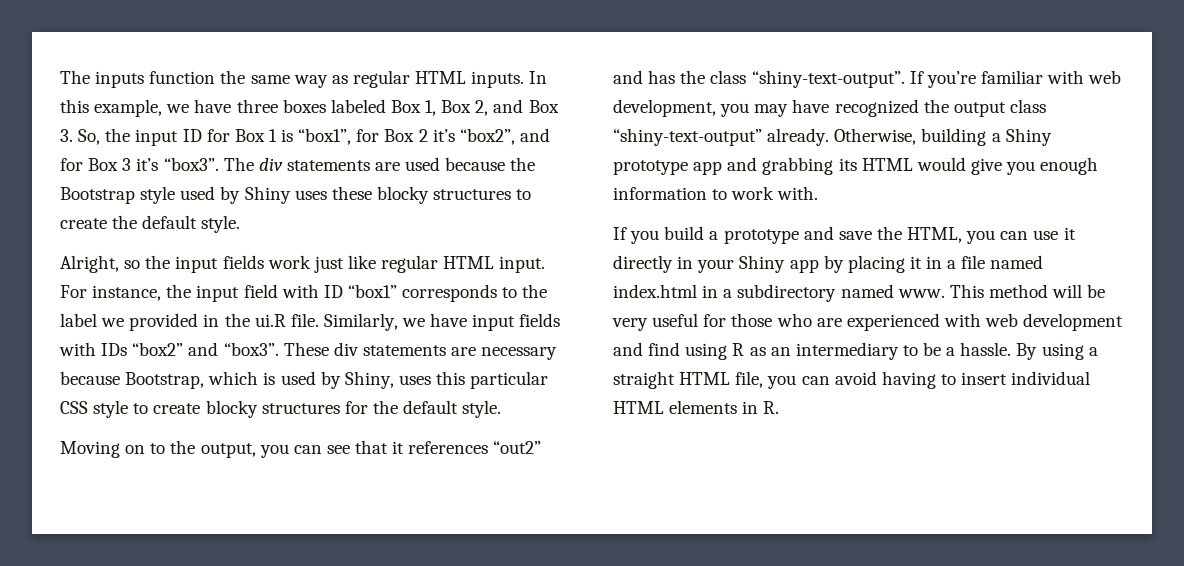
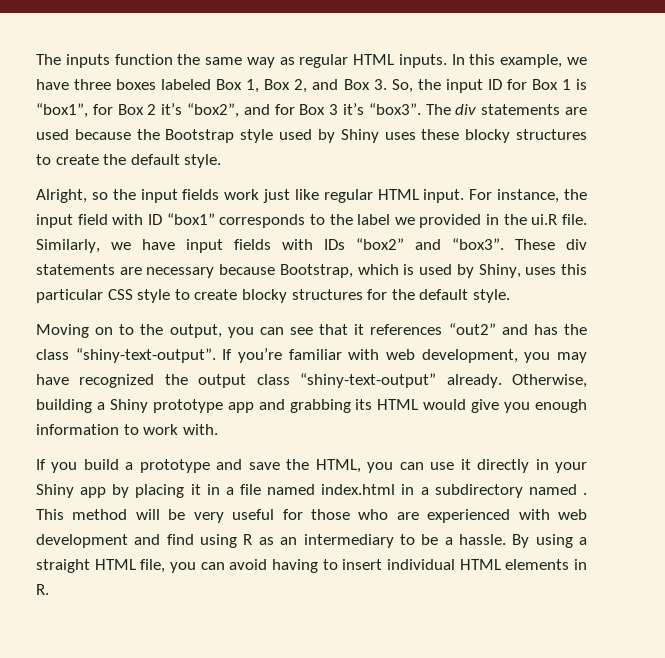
[897,289,945,298] www. -> [583,493,587,495] .

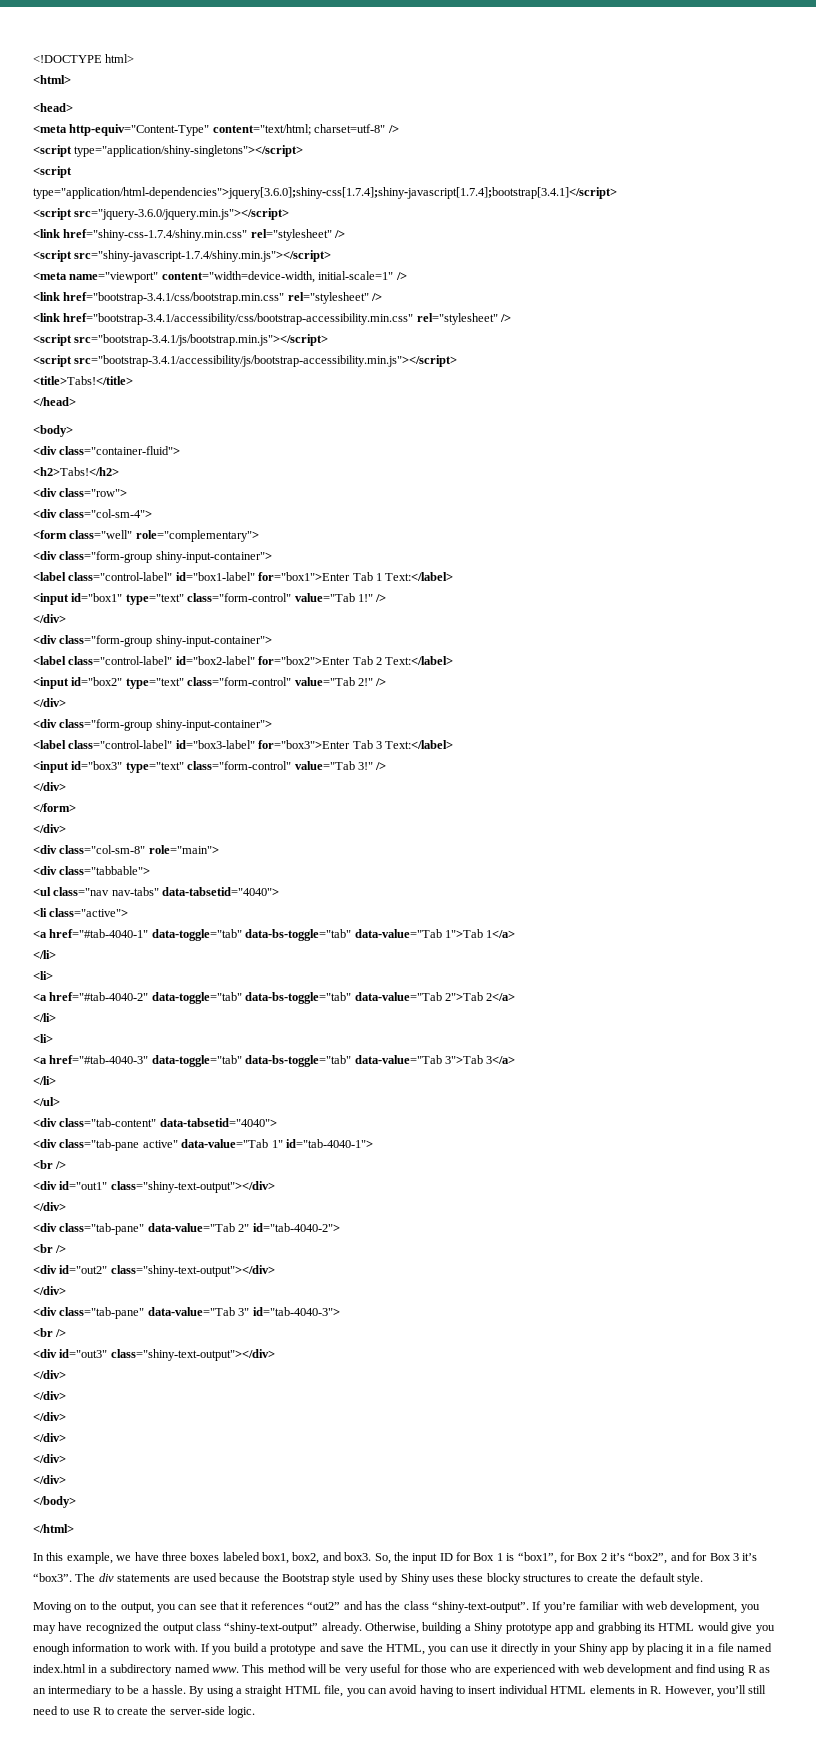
[36,54,447,68] The inputs function the same way as regular HTML inputs. -> [33,54,135,63] [33,75,71,84] [33,103,73,112] [33,124,399,136] [33,145,304,157] [33,166,72,178] [33,187,617,199] [33,208,290,220] [33,229,346,241] [33,250,332,262] [33,271,407,283] [33,292,383,304] [33,313,512,325] [33,334,329,346] [33,355,458,367] [33,376,133,385] [33,397,76,406] [33,425,73,437] [33,446,181,455] [33,467,119,476] [33,488,128,497] [33,509,153,518] [33,530,259,542] [33,551,272,563] [33,572,454,581] [33,593,387,605] [33,614,66,623] [33,635,272,647] [33,656,454,665] [33,677,387,689] [33,698,66,707] [33,719,272,731] [33,740,454,749] [33,761,387,773] [33,782,66,791] [33,803,76,812] [33,824,66,833] [33,845,219,854] [33,866,151,875] [33,887,280,896] [33,908,129,917] [33,929,516,941] [33,950,56,959] [33,971,53,980] [33,992,516,1004] [33,1013,56,1022] [33,1034,53,1043] [33,1055,516,1067] [33,1076,56,1085] [33,1097,60,1106] [33,1118,277,1127] [33,1139,373,1151] [33,1160,67,1169] [33,1181,275,1193] [33,1202,66,1211] [33,1223,340,1235] [33,1244,67,1253] [33,1265,275,1277] [33,1286,66,1295] [33,1307,340,1319] [33,1328,67,1337] [33,1349,275,1361] [33,1370,66,1379] [33,1391,66,1400] [33,1412,66,1421] [33,1433,66,1442] [33,1454,66,1463] [33,1475,66,1484] [33,1496,76,1508] [33,1524,74,1533] <!DOCTYPE html> // <html> // <head> // <meta http-equiv="Content-Type" content="text/html; charset=utf-8" /> // <script type="application/shiny-singletons"></script> // <script // type="application/html-dependencies">jquery[3.6.0];shiny-css[1.7.4];shiny-javascript[1.7.4];bootstrap[3.4.1]</script> // <script src="jquery-3.6.0/jquery.min.js"></script> // <link href="shiny-css-1.7.4/shiny.min.css" rel="stylesheet" /> // <script src="shiny-javascript-1.7.4/shiny.min.js"></script> // <meta name="viewport" content="width=device-width, initial-scale=1" /> // <link href="bootstrap-3.4.1/css/bootstrap.min.css" rel="stylesheet" /> // <link href="bootstrap-3.4.1/accessibility/css/bootstrap-accessibility.min.css" rel="stylesheet" /> // <script src="bootstrap-3.4.1/js/bootstrap.min.js"></script> // <script src="bootstrap-3.4.1/accessibility/js/bootstrap-accessibility.min.js"></script> // <title>Tabs!</title> // </head> // <body> // <div class="container-fluid"> // <h2>Tabs!</h2> // <div class="row"> // <div class="col-sm-4"> // <form class="well" role="complementary"> // <div class="form-group shiny-input-container"> // <label class="control-label" id="box1-label" for="box1">Enter Tab 1 Text:</label> // <input id="box1" type="text" class="form-control" value="Tab 1!" /> // </div> // <div class="form-group shiny-input-container"> // <label class="control-label" id="box2-label" for="box2">Enter Tab 2 Text:</label> // <input id="box2" type="text" class="form-control" value="Tab 2!" /> // </div> // <div class="form-group shiny-input-container"> // <label class="control-label" id="box3-label" for="box3">Enter Tab 3 Text:</label> // <input id="box3" type="text" class="form-control" value="Tab 3!" /> // </div> // </form> // </div> // <div class="col-sm-8" role="main"> // <div class="tabbable"> // <ul class="nav nav-tabs" data-tabsetid="4040"> // <li class="active"> // <a href="#tab-4040-1" data-toggle="tab" data-bs-toggle="tab" data-value="Tab 1">Tab 1</a> // </li> // <li> // <a href="#tab-4040-2" data-toggle="tab" data-bs-toggle="tab" data-value="Tab 2">Tab 2</a> // </li> // <li> // <a href="#tab-4040-3" data-toggle="tab" data-bs-toggle="tab" data-value="Tab 3">Tab 3</a> // </li> // </ul> // <div class="tab-content" data-tabsetid="4040"> // <div class="tab-pane active" data-value="Tab 1" id="tab-4040-1"> // <br /> // <div id="out1" class="shiny-text-output"></div> // </div> // <div class="tab-pane" data-value="Tab 2" id="tab-4040-2"> // <br /> // <div id="out2" class="shiny-text-output"></div> // </div> // <div class="tab-pane" data-value="Tab 3" id="tab-4040-3"> // <br /> // <div id="out3" class="shiny-text-output"></div> // </div> // </div> // </div> // </div> // </div> // </div> // </body> // </html> //
[216,79,387,93] Box 1, Box 2, and Box 3. -> [262,1552,372,1564] box1, box2, and box3.
[36,189,587,203] [36,213,588,228] [36,238,587,253] [36,264,588,278] [36,289,510,303] // Alright, so the input fields work just like regular HTML input. For instance, the input field with ID “box1” corresponds to the label we provided in the ui.R file. Similarly, we have input fields with IDs “box2” and “box3”. These div statements are necessary because Bootstrap, which is used by Shiny, uses this particular CSS style to create blocky structures for the default style. -> (703, 1579) none
(218, 429) // -> (198, 1647) none
[583,493,587,495] . -> [211,1667,239,1673] www.
(49, 589) none -> [664,1685,767,1697] [33,1706,255,1718] However, you’ll still need to use R to create the server-side logic.

